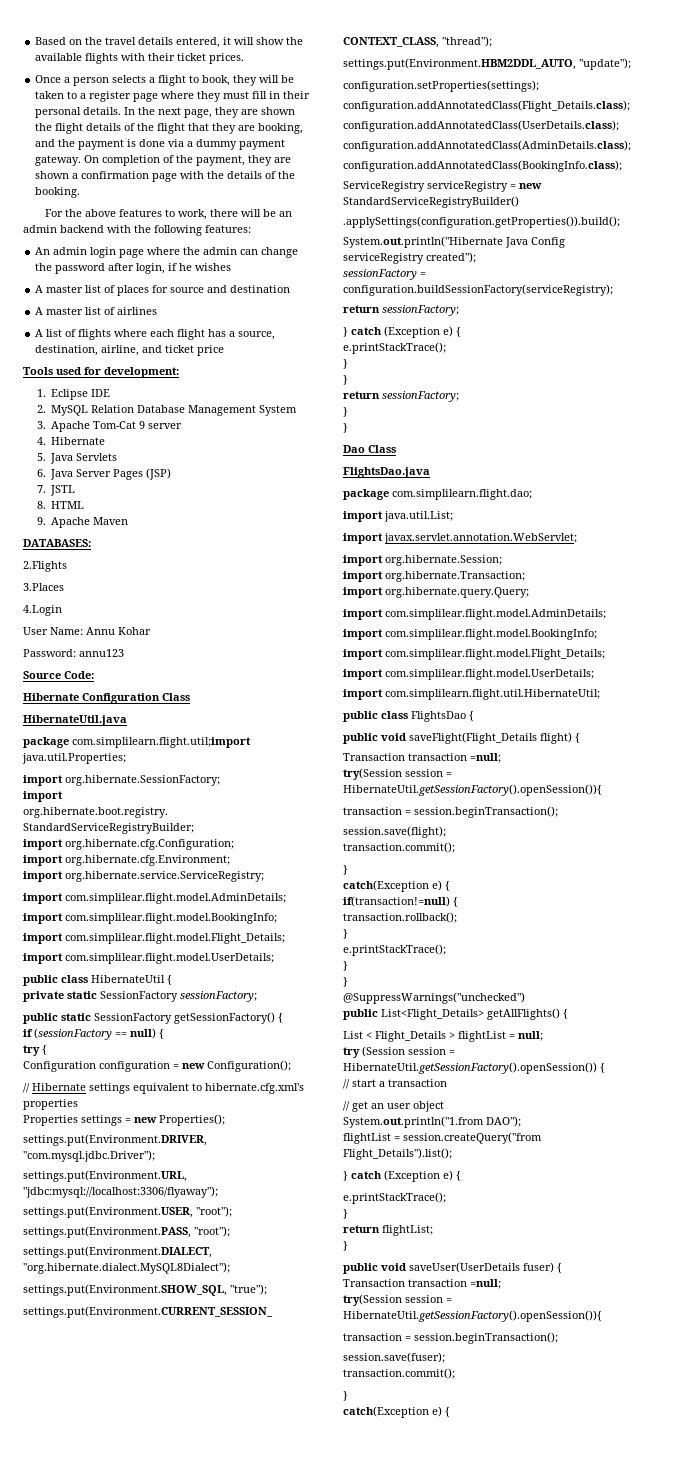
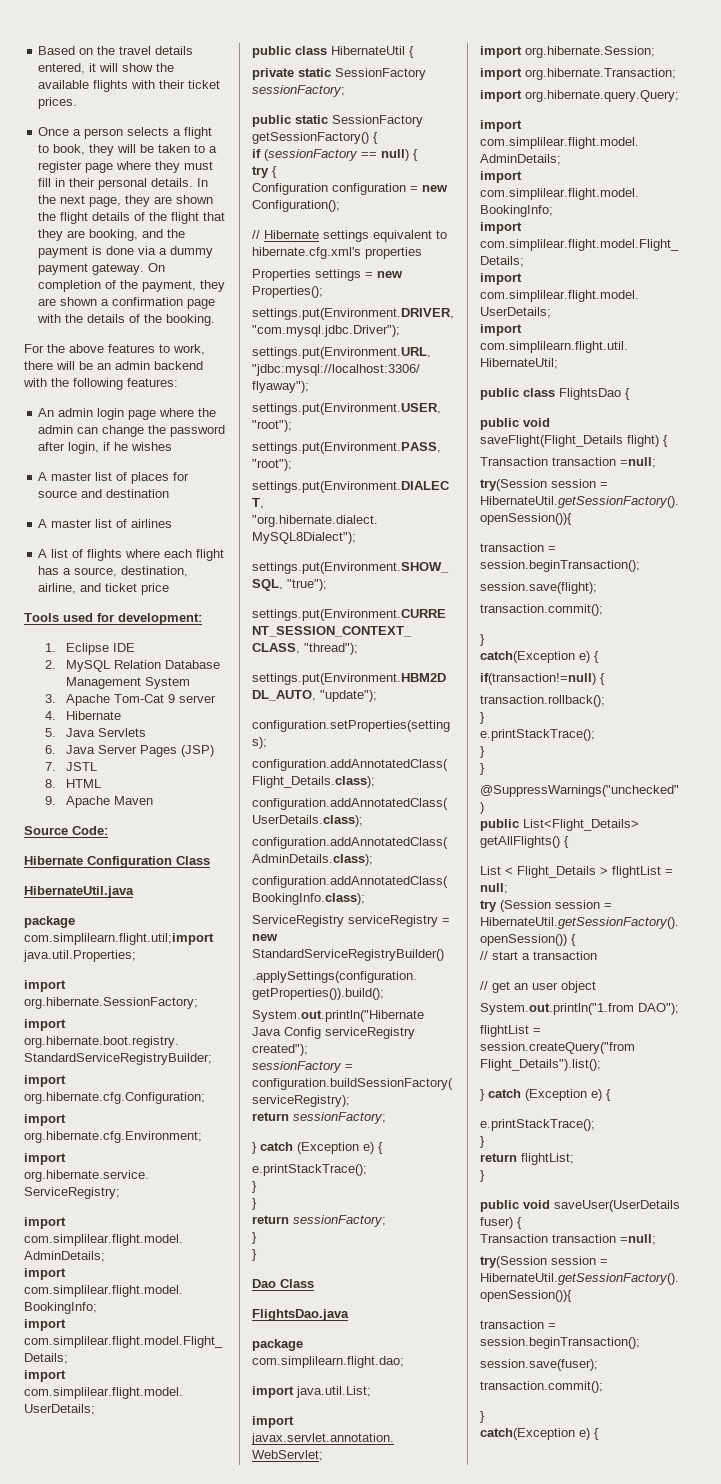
[23,539,91,547] [23,561,67,572] [23,583,64,591] [23,605,62,616] [23,627,151,635] [23,649,124,657] // DATABASES: // 2.Flights // 3.Places // 4.Login // User Name: Annu Kohar // Password: annu123 -> (153, 800) none

